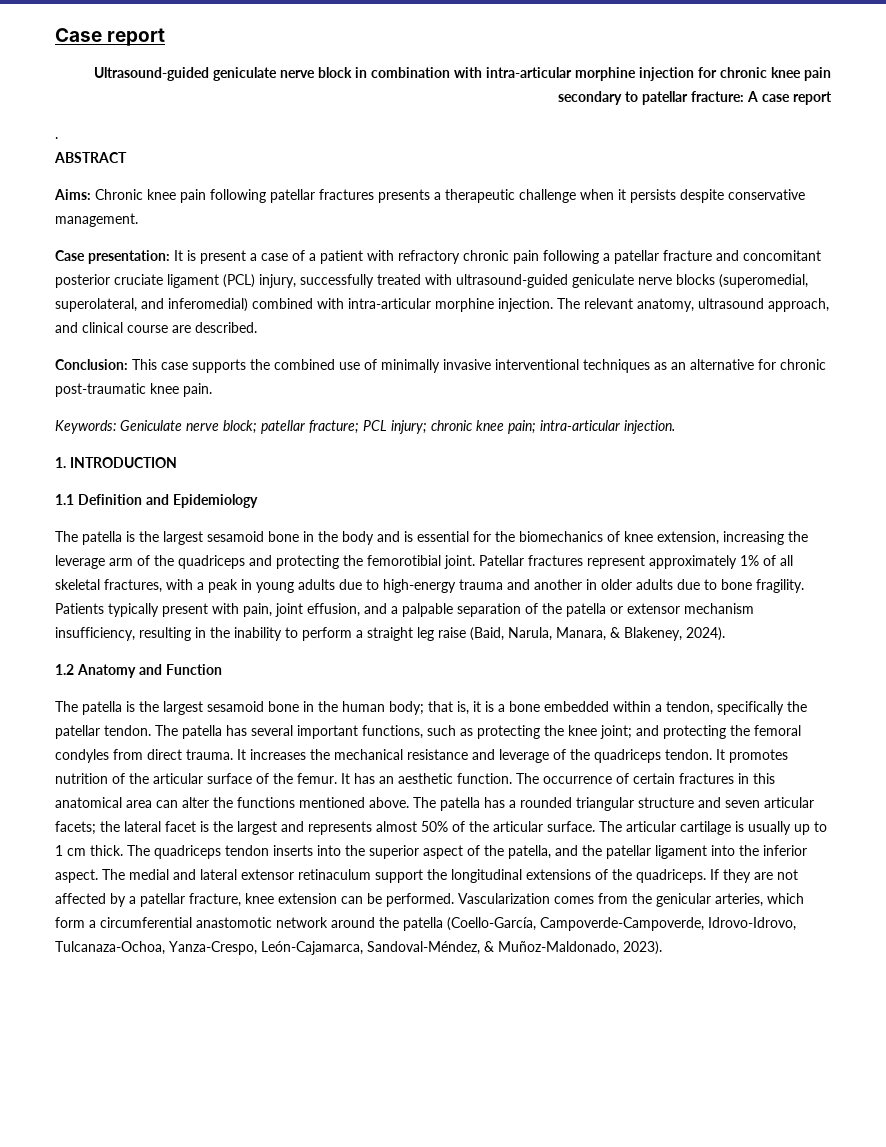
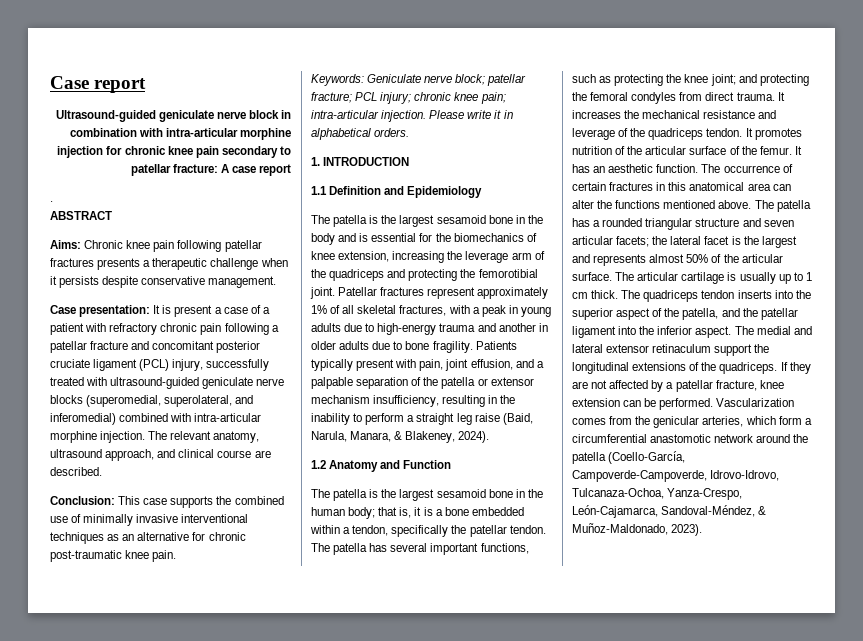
(675, 427) none -> [429,110,513,119] [311,128,410,140] Please write it in alphabetical orders.

